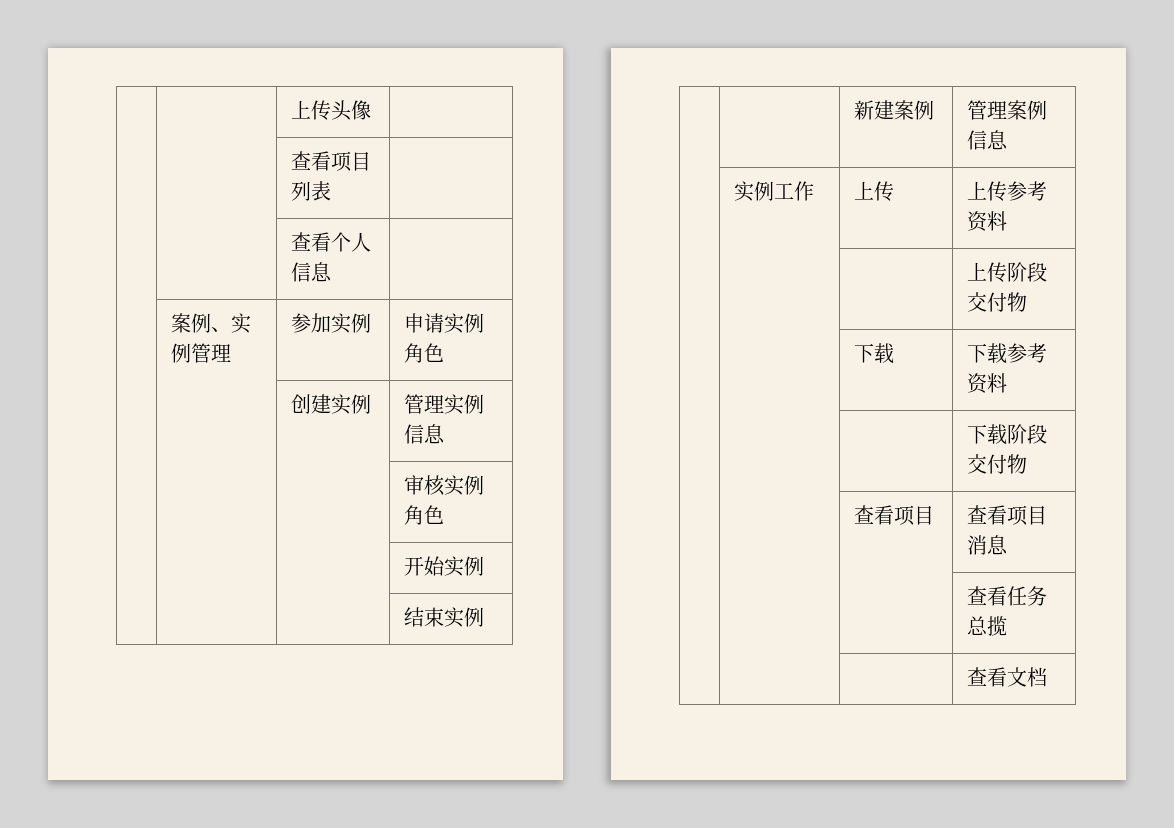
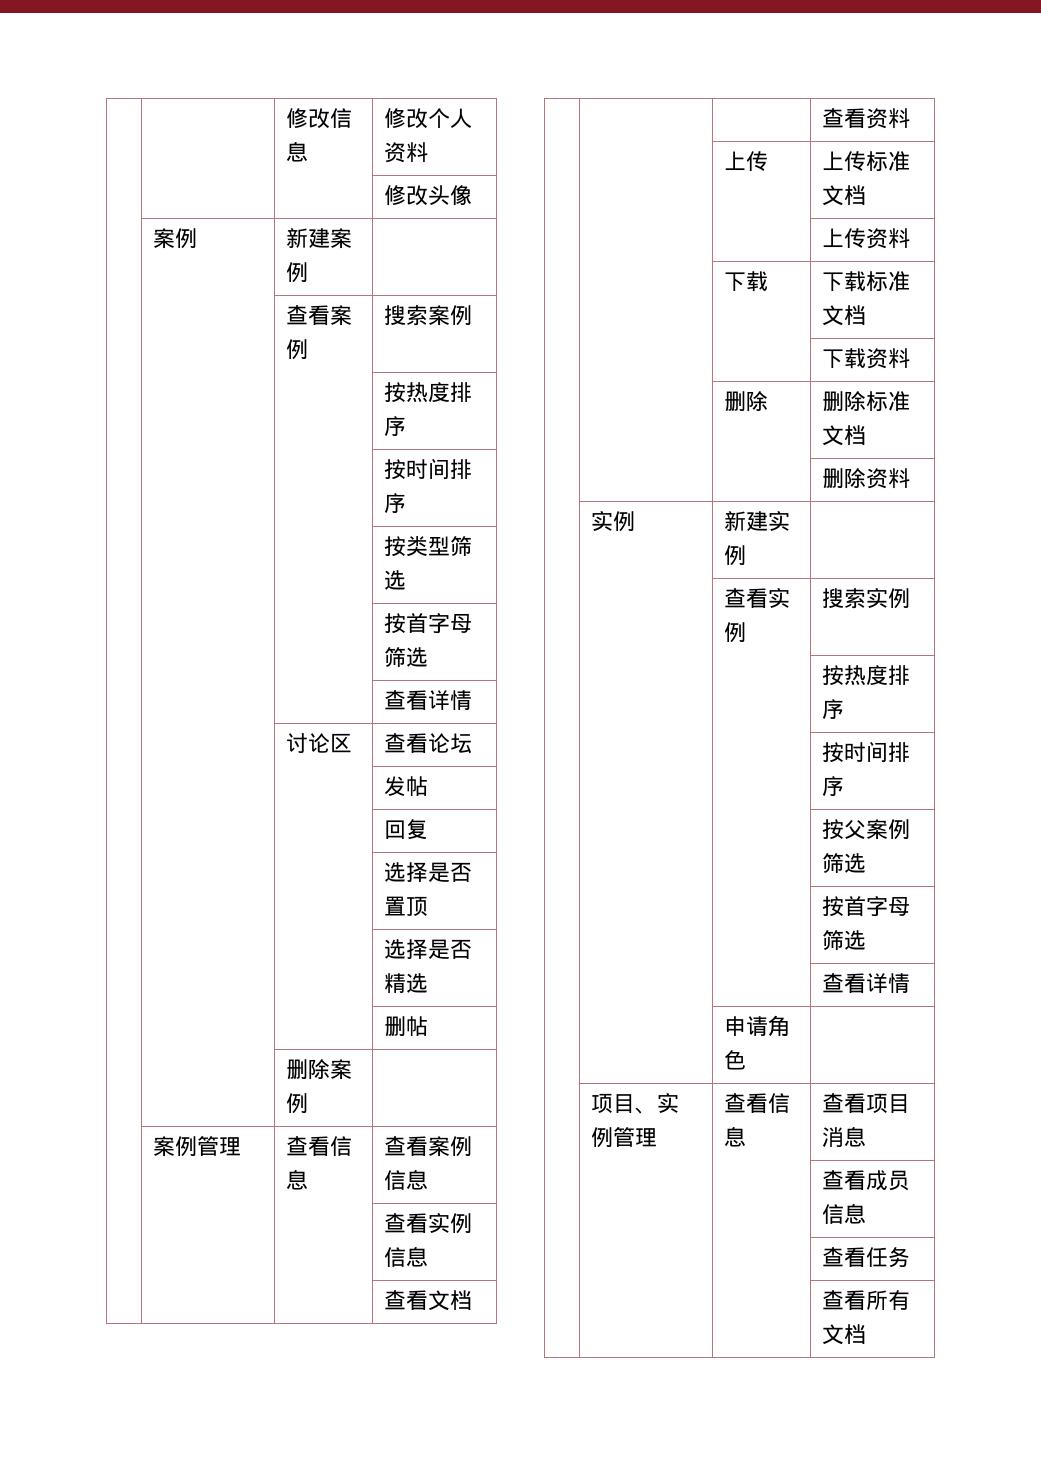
[291,100,372,121] [291,151,372,172] [291,181,332,201] [291,232,372,252] [291,262,333,282] [171,313,252,334] [171,343,232,363] [291,313,372,334] [404,313,485,334] [404,343,445,363] [291,394,372,415] [404,394,485,415] [404,424,446,444] [404,475,485,496] [404,505,445,525] [404,556,485,577] [404,607,485,628] [854,100,935,120] [967,100,1048,120] [967,130,1009,150] [734,181,815,202] | | 上传头像 | // | | 查看项目列表 | // | | 查看个人信息 | // | 案例、实例管理 | 参加实例 | 申请实例角色 // | | 创建实例 | 管理实例信息 // | | | 审核实例角色 // | | | 开始实例 // | | | 结束实例 // | | 新建案例 | 管理案例信息 // | 实例工作 -> [286,108,353,129] [286,141,309,162] [384,108,473,129] [384,142,429,163] [384,185,473,206] [153,228,198,249] [286,228,353,249] [286,262,309,283] [286,305,353,326] [286,339,309,360] [384,305,473,326] [384,382,473,403] [384,416,407,436] [384,458,473,480] [384,493,407,513] [384,536,473,557] [384,570,407,590] [384,613,473,634] [384,647,429,667] [384,690,473,710] [286,733,353,753] [384,733,473,754] [384,776,429,796] [384,819,429,840] [384,862,473,882] [384,896,429,916] [384,939,473,959] [384,973,429,993] [384,1016,429,1037] [286,1059,353,1080] [286,1093,309,1114] [153,1136,242,1157] [286,1136,353,1156] [286,1169,309,1190] [384,1136,473,1157] [384,1169,429,1190] [384,1213,473,1234] [384,1246,429,1267] [384,1290,473,1311] [822,108,911,129] | | 修改信息 | 修改个人资料 // | | | 修改头像 // | 案例 | 新建案例 | // | | 查看案例 | 搜索案例 // | | | 按热度排序 // | | | 按时间排序 // | | | 按类型筛选 // | | | 按首字母筛选 // | | | 查看详情 // | | 讨论区 | 查看论坛 // | | | 发帖 // | | | 回复 // | | | 选择是否置顶 // | | | 选择是否精选 // | | | 删帖 // | | 删除案例 | // | 案例管理 | 查看信息 | 查看案例信息 // | | | 查看实例信息 // | | | 查看文档 // | | | 查看资料 // |
[1007,181,1048,201] [967,211,1008,232] [967,262,1048,282] [967,292,1028,312] 参考资料 // | | | 上传阶段交付物 -> [866,151,911,172] [822,185,867,206] [822,228,911,249] 标准文档 // | | | 上传资料
[1007,343,1048,363] [967,373,1008,394] [967,424,1048,445] [967,454,1028,474] [854,505,935,526] 参考资料 // | | | 下载阶段交付物 // | | 查看项目 -> [866,271,911,292] [822,305,867,326] [822,348,911,369] [724,391,769,412] [822,391,911,412] [822,425,867,446] [822,468,911,489] [591,511,636,532] [724,511,791,531] [724,545,747,566] [724,588,791,608] [724,622,747,643] [822,588,911,609] [822,665,911,686] [822,699,845,719] [822,741,911,763] [822,776,845,796] [822,819,911,840] [822,853,867,873] [822,896,911,917] [822,930,867,950] [822,973,911,993] [724,1015,791,1037] [724,1050,747,1070] [591,1093,680,1114] [591,1127,658,1148] [724,1093,791,1113] [724,1126,747,1147] 标准文档 // | | | 下载资料 // | | 删除 | 删除标准文档 // | | | 删除资料 // | 实例 | 新建实例 | // | | 查看实例 | 搜索实例 // | | | 按热度排序 // | | | 按时间排序 // | | | 按父案例筛选 // | | | 按首字母筛选 // | | | 查看详情 // | | 申请角色 | // | 项目、实例管理 | 查看信息
[1007,586,1048,606] [967,616,1008,636] [967,667,1008,687] 任务总揽 // | | | 查看 -> [866,1170,911,1191] [822,1203,867,1224] [822,1247,911,1268] [822,1290,911,1311] 成员信息 // | | | 查看任务 // | | | 查看所有

